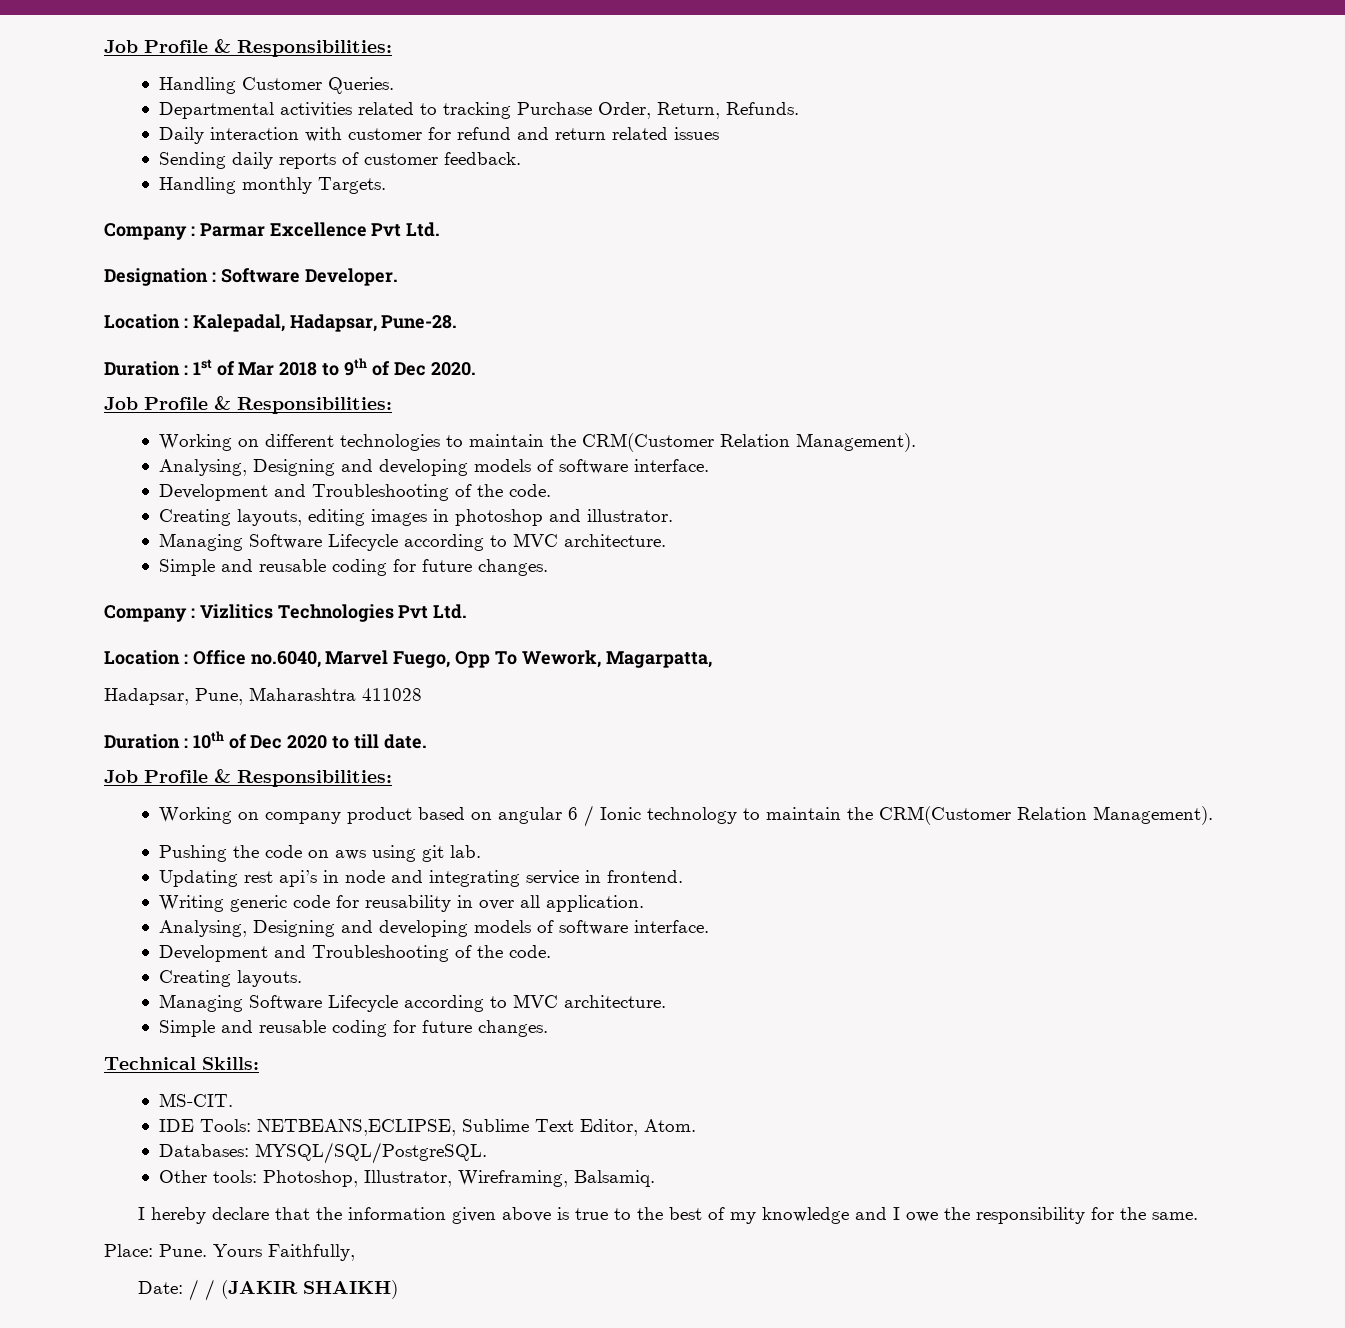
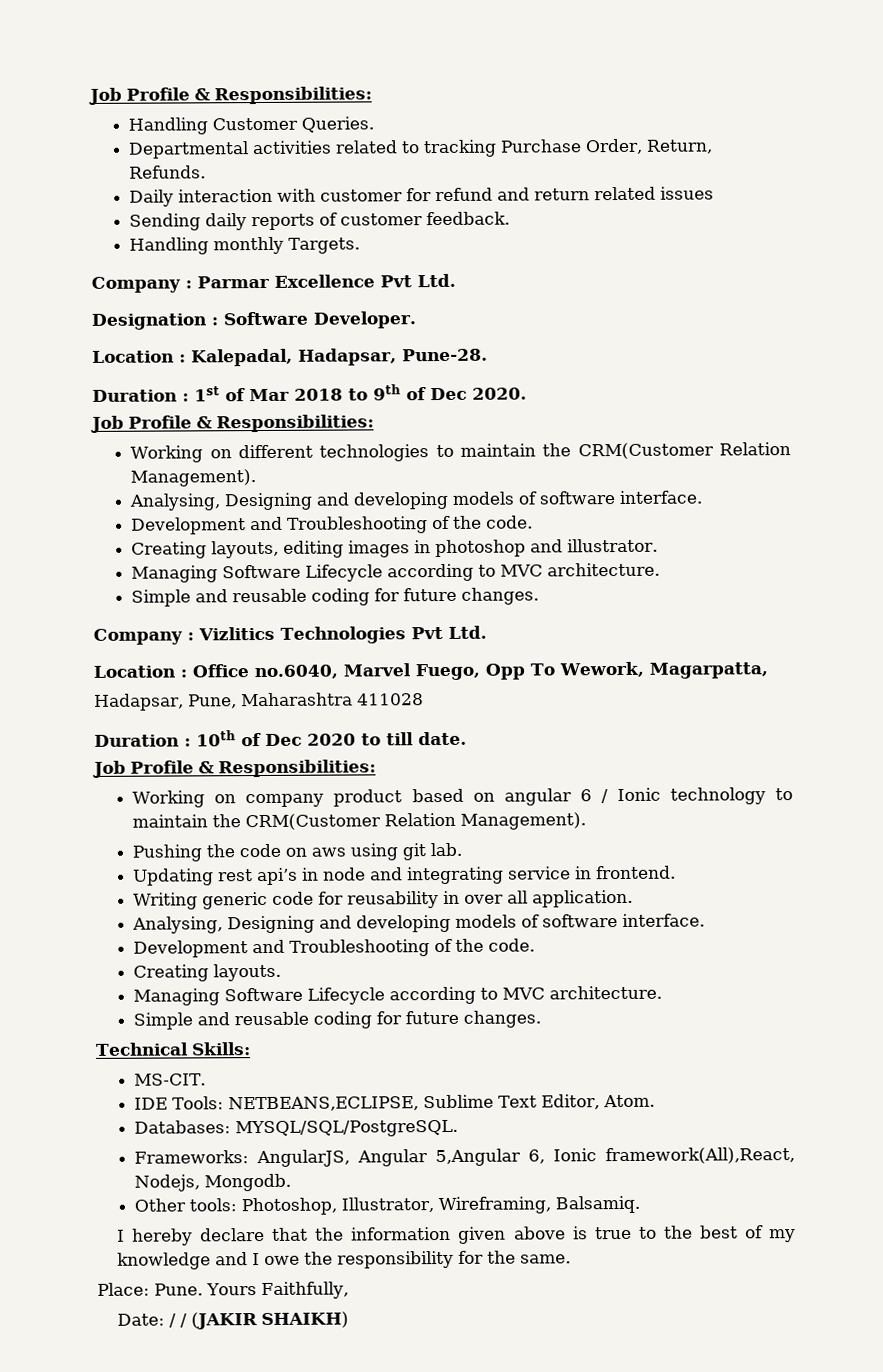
(488, 1153) none -> [134,1147,795,1168] [134,1173,292,1192] // Frameworks: AngularJS, Angular 5,Angular 6, Ionic framework(All),React, Nodejs, Mongodb.

